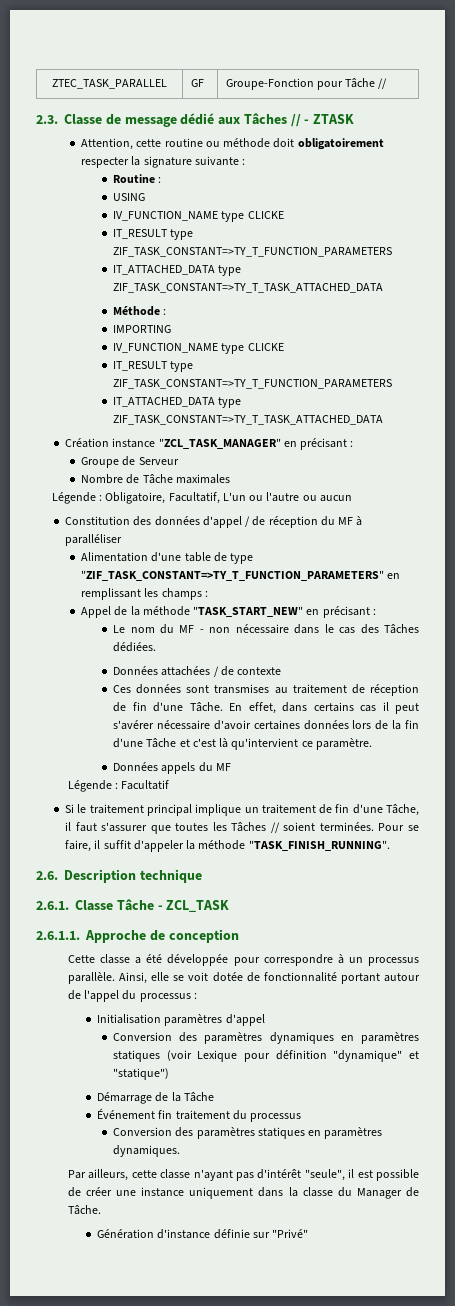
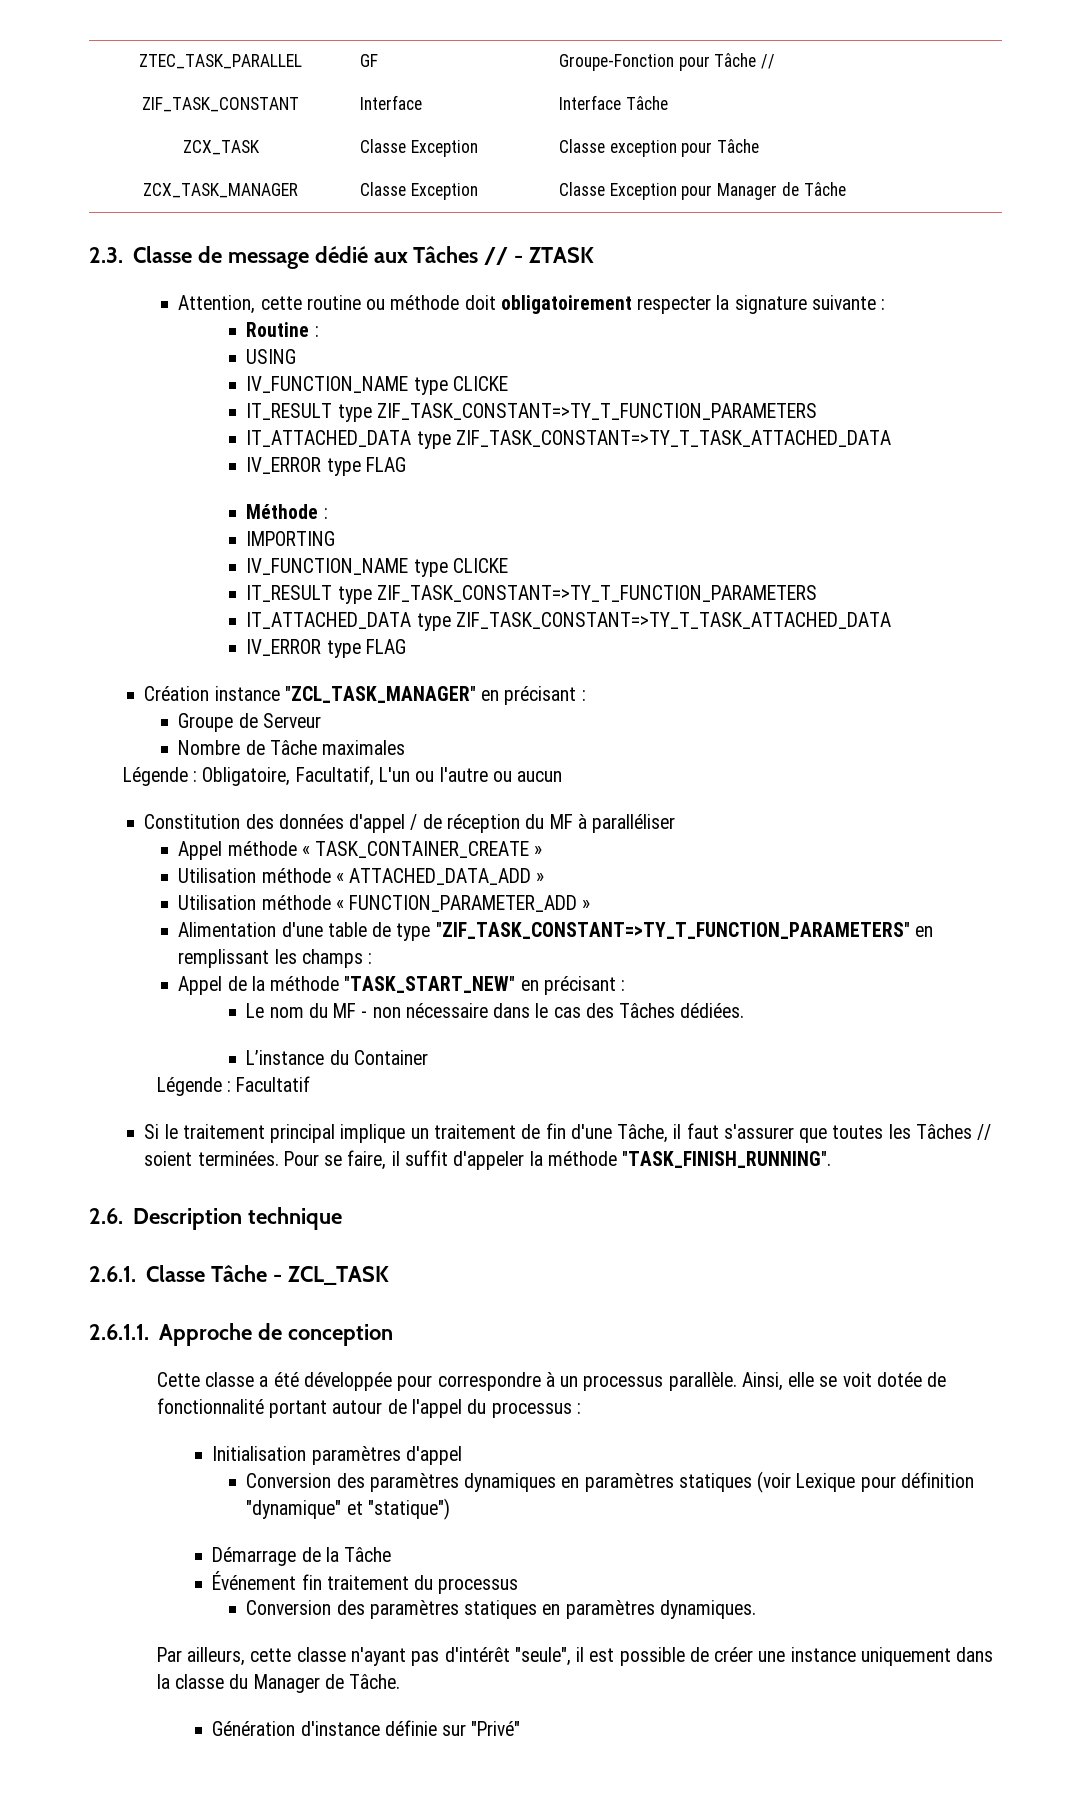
(388, 83) none -> [142,97,299,112] [359,95,422,110] [558,95,668,110] [182,140,260,155] [359,139,478,157] [558,139,760,157] [143,183,298,198] [359,182,478,200] [558,182,846,200] // ZIF_TASK_CONSTANT | Interface | Interface Tâche // ZCX_TASK | Classe Exception | Classe exception pour Tâche // ZCX_TASK_MANAGER | Classe Exception | Classe Exception pour Manager de Tâche
(384, 288) none -> [246,457,406,476] // IV_ERROR type FLAG
(384, 420) none -> [246,639,406,658] // IV_ERROR type FLAG
(123, 540) none -> [178,841,543,860] [178,868,545,885] [178,895,591,912] // Appel méthode « TASK_CONTAINER_CREATE » // Utilisation méthode « ATTACHED_DATA_ADD » // Utilisation méthode « FUNCTION_PARAMETER_ADD »
[113,666,282,677] [113,684,419,696] [113,702,420,714] [113,720,419,730] [113,738,372,750] [113,762,231,774] Données attachées / de contexte // Ces données sont transmises au traitement de réception de fin d'une Tâche. En effet, dans certains cas il peut s'avérer nécessaire d'avoir certaines données lors de la fin d'une Tâche et c'est là qu'intervient ce paramètre. // Données appels du MF -> [246,1050,428,1065] L’instance du Container

